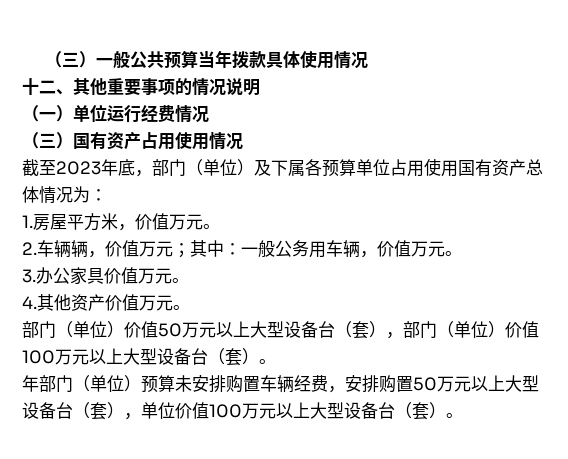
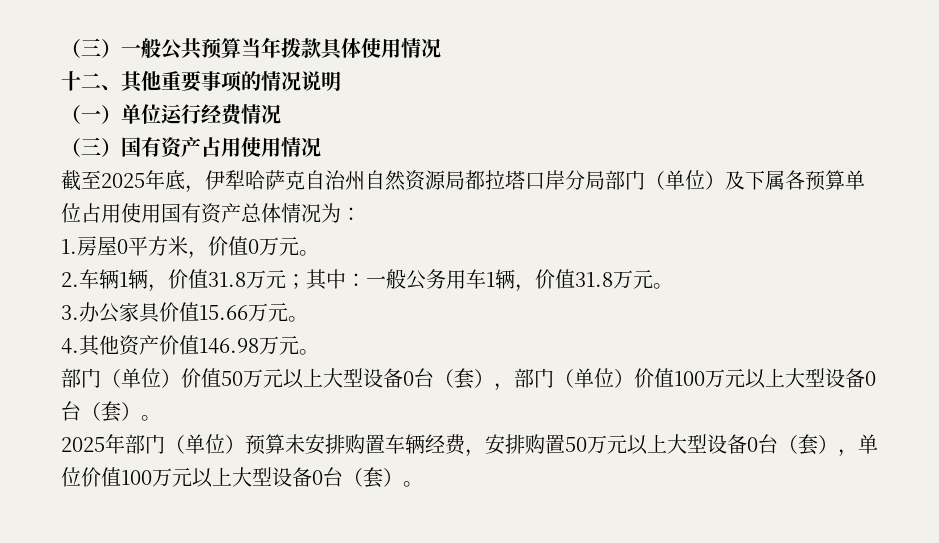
[56,159,152,177] 2023年底， -> [101,170,605,193] 2025年底，伊犁哈萨克自治州自然资源局都拉塔口岸分局
(67, 222) none -> [117,239,128,254] 0
(169, 221) none -> [248,239,259,254] 0
[71,240,139,258] 辆，价值 -> [119,269,246,292] 1辆，价值31.8
[343,240,411,258] 辆，价值 -> [486,269,613,292] 1辆，价值31.8
(138, 275) none -> [199,305,248,320] 15.66
(139, 302) none -> [199,338,259,354] 146.98
(318, 329) none -> [403,371,414,386] 0
(191, 356) none -> [865,371,876,386] 0
(276, 361) none -> [61,437,105,452] 2025
(56, 410) none -> [747,437,758,452] 0
(378, 410) none -> [312,470,323,485] 0

